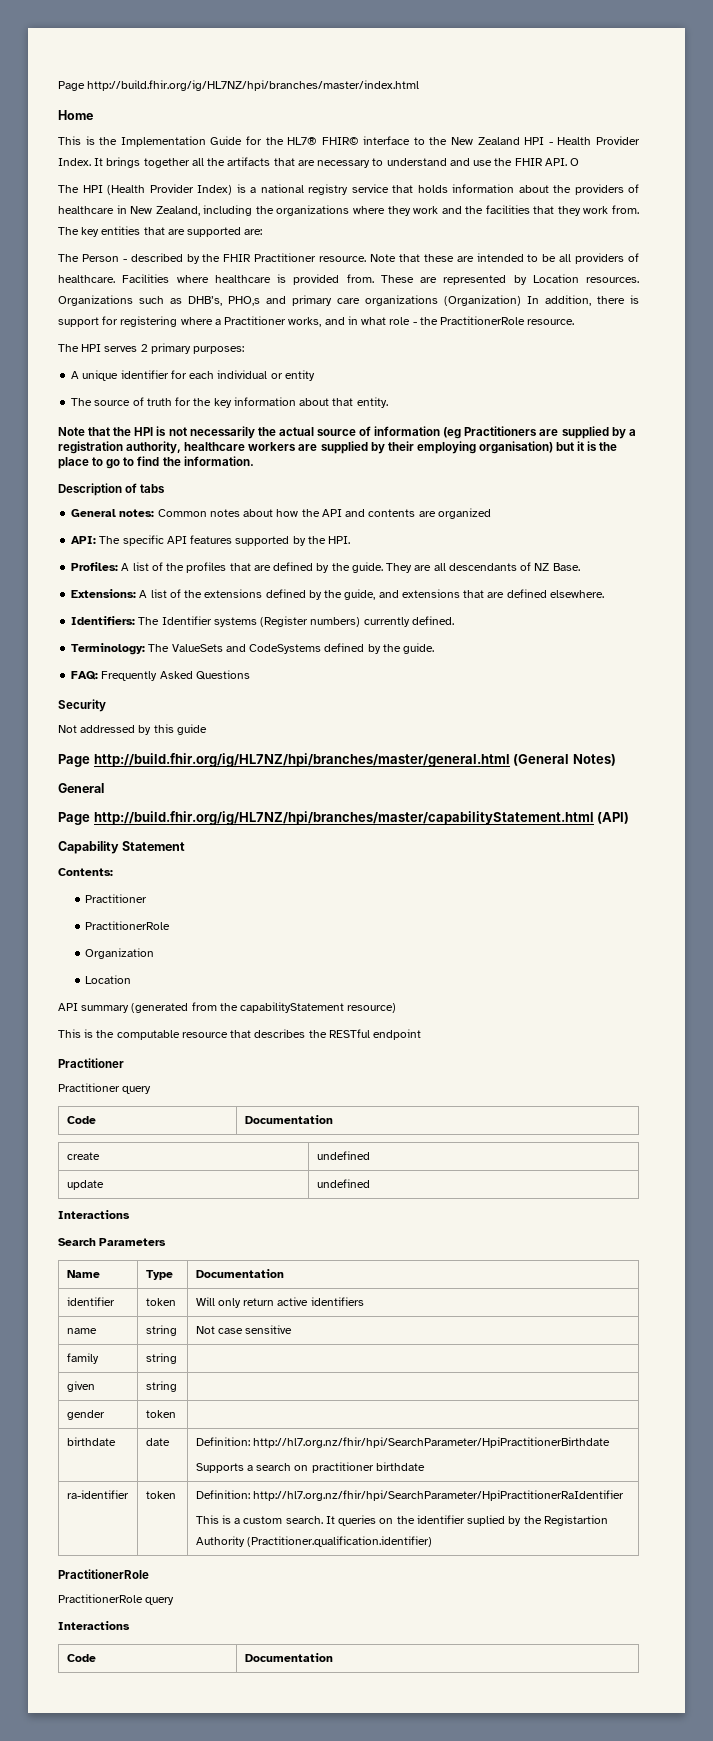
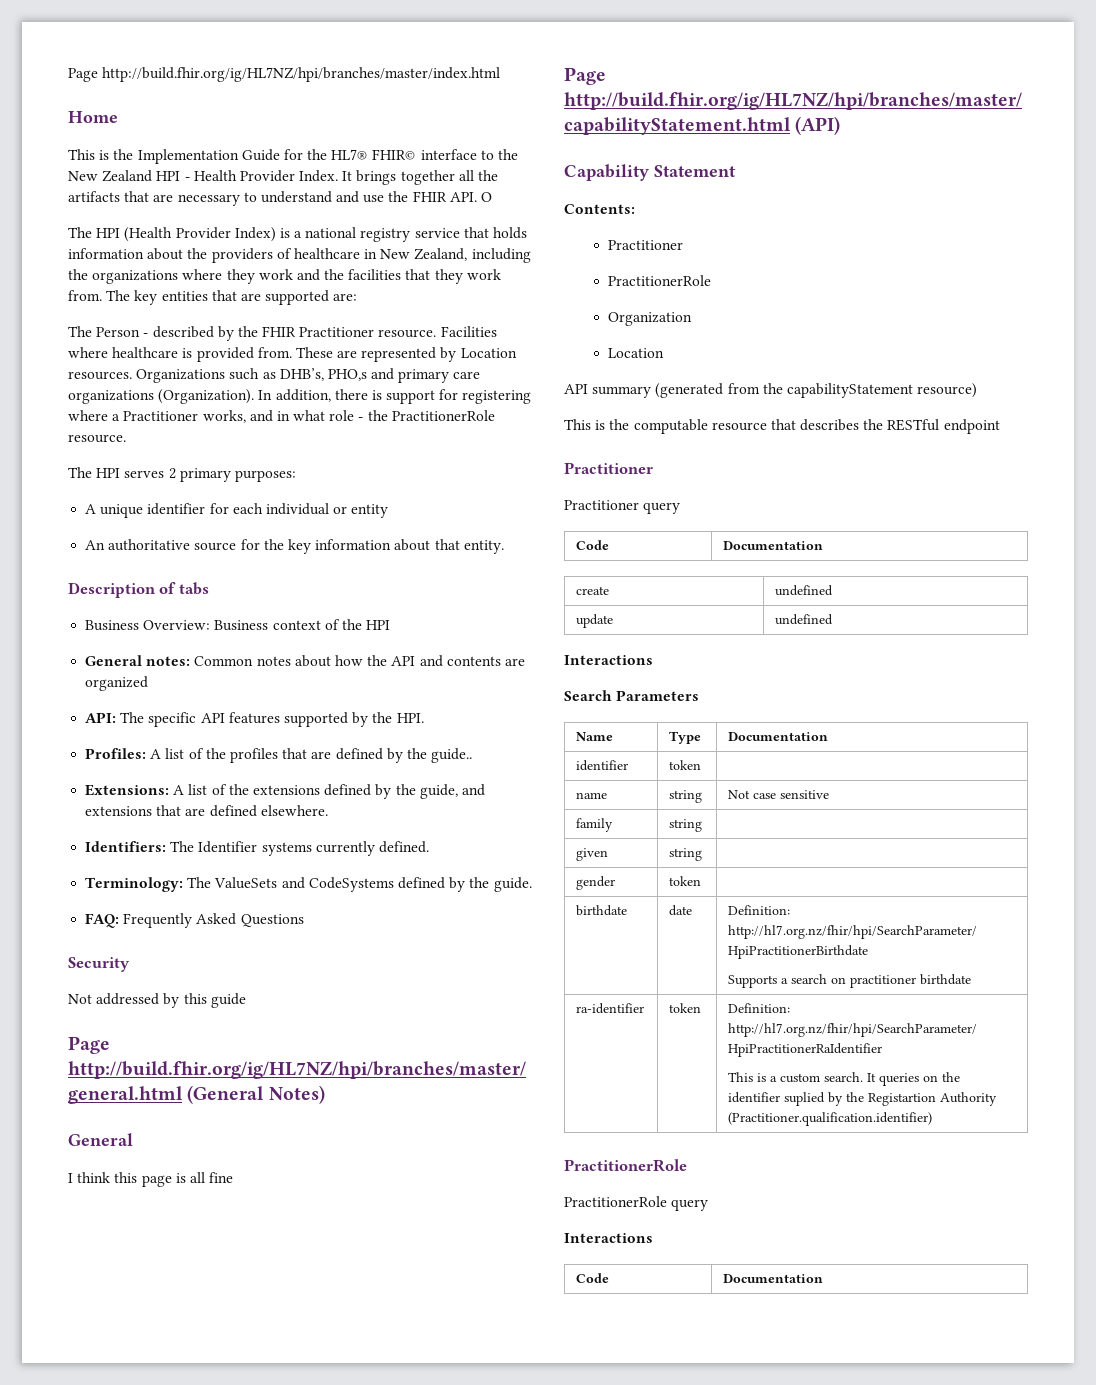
[370,253,640,264] [58,275,115,283] Note that these are intended to be all providers of healthcare. -> (437, 333) none
[444,295,521,306] (Organization) -> [158,389,255,404] (Organization).
[71,397,172,406] The source of truth -> [85,539,237,551] An authoritative source
[58,426,636,439] [58,441,618,454] [58,456,254,469] [58,483,166,496] Note that the HPI is not necessarily the actual source of information (eg Practitioners are supplied by a registration authority, healthcare workers are supplied by their employing organisation) but it is the place to go to find the information. // Description of tabs -> [68,582,209,598] [85,619,391,631] Description of tabs // Business Overview: Business context of the HPI
[351,562,580,573] guide. They are all descendants of NZ Base. -> [431,748,473,763] guide..
[260,616,361,627] (Register numbers) -> (312, 849) none
(104, 788) none -> [68,1172,234,1187] // I think this page is all fine
[195,1297,364,1308] Will only return active identifiers -> (702, 765) none

